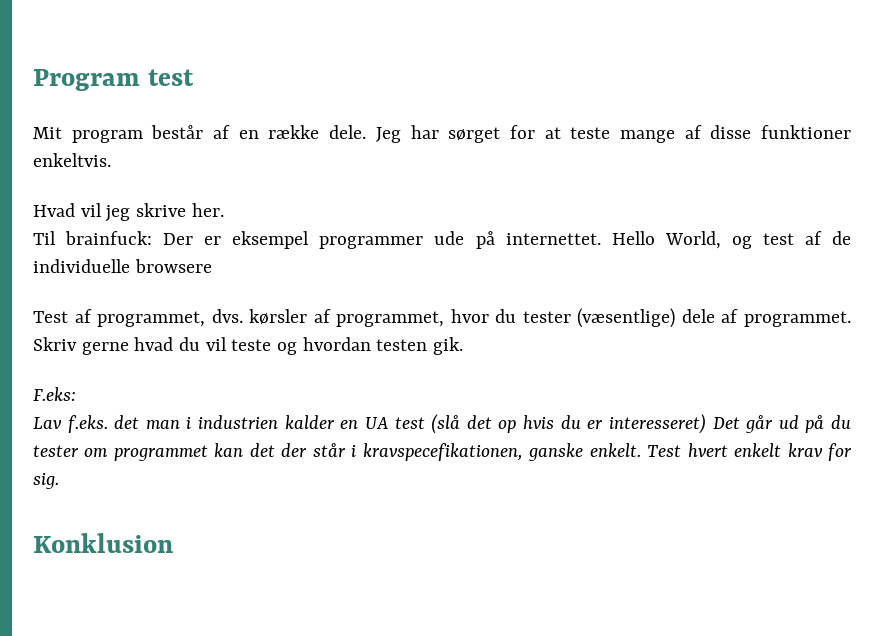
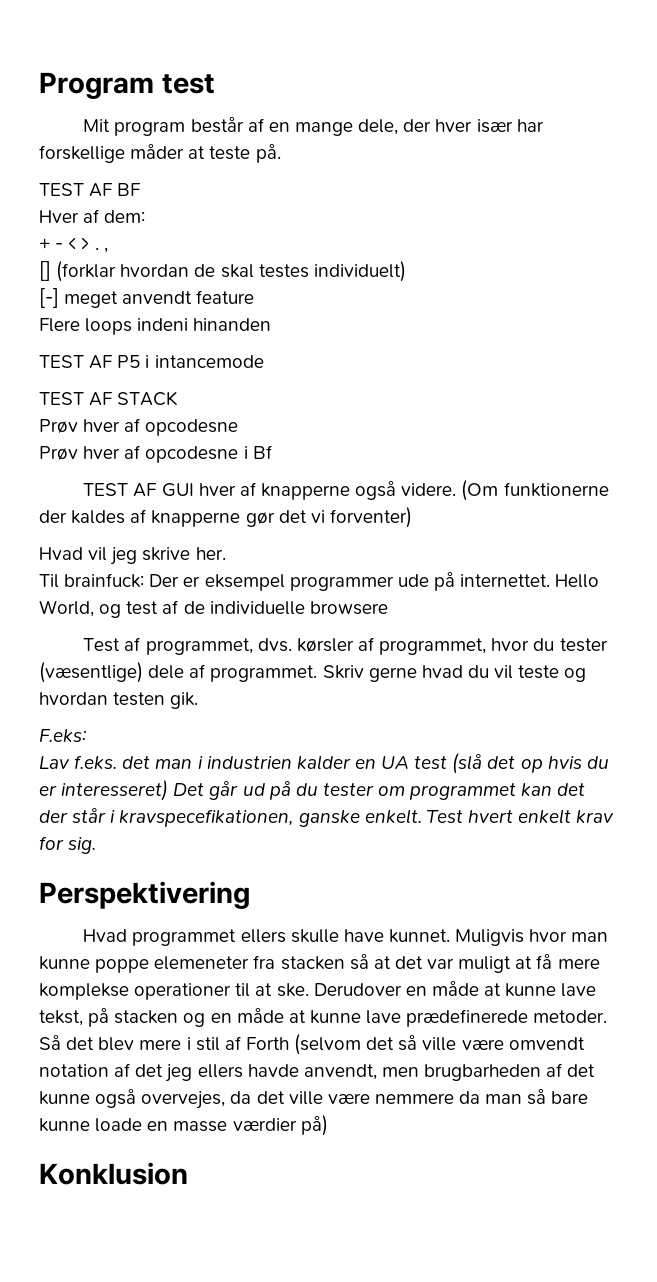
[268,125,851,143] [33,153,111,167] række dele. Jeg har sørget for at teste mange af disse funktioner enkeltvis. -> [294,119,544,136] [39,144,281,163] [39,183,142,197] [39,209,146,223] [39,237,108,253] [39,261,406,282] [39,288,255,308] [39,318,272,335] [39,355,264,369] [39,391,179,406] [39,418,239,436] [39,445,272,463] [83,480,609,501] [39,507,412,528] mange dele, der hver især har forskellige måder at teste på. // TEST AF BF // Hver af dem: // + - < > . , // [] (forklar hvordan de skal testes individuelt) // [-] meget anvendt feature // Flere loops indeni hinanden // TEST AF P5 i intancemode // TEST AF STACK // Prøv hver af opcodesne // Prøv hver af opcodesne i Bf // TEST AF GUI hver af knapperne også videre. (Om funktionerne der kaldes af knapperne gør det vi forventer)
(59, 481) none -> [39,881,250,909] [83,929,609,946] [39,954,600,973] [39,981,597,1000] [39,1008,608,1027] [39,1034,585,1055] [39,1063,596,1082] [39,1089,589,1109] [39,1115,328,1136] // Perspektivering // Hvad programmet ellers skulle have kunnet. Muligvis hvor man kunne poppe elemeneter fra stacken så at det var muligt at få mere komplekse operationer til at ske. Derudover en måde at kunne lave tekst, på stacken og en måde at kunne lave prædefinerede metoder. Så det blev mere i stil af Forth (selvom det så ville være omvendt notation af det jeg ellers havde anvendt, men brugbarheden af det kunne også overvejes, da det ville være nemmere da man så bare kunne loade en masse værdier på)

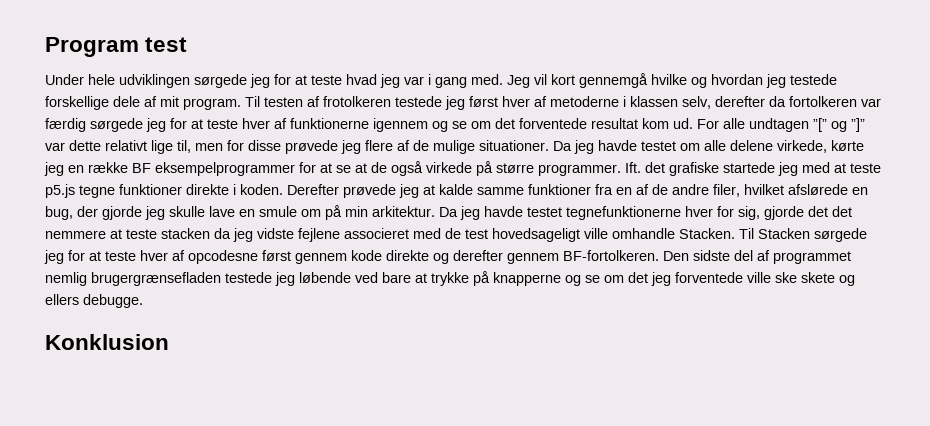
[83,117,544,136] [39,144,281,163] [39,183,142,197] [39,209,146,223] [39,237,108,253] [39,261,406,282] [39,288,255,308] [39,318,272,335] [39,355,264,369] [39,391,179,406] [39,418,239,436] [39,445,272,463] [83,480,609,501] [39,507,412,528] [39,547,226,565] [39,572,600,591] [39,600,388,618] [83,637,608,655] [39,662,587,683] [39,692,199,709] [39,729,87,742] [39,753,609,774] [39,780,586,801] [39,808,615,827] [39,836,97,854] [39,881,250,909] [83,929,609,946] [39,954,600,973] [39,981,597,1000] [39,1008,608,1027] [39,1034,585,1055] [39,1063,596,1082] [39,1089,589,1109] [39,1115,328,1136] Mit program består af en mange dele, der hver især har forskellige måder at teste på. // TEST AF BF // Hver af dem: // + - < > . , // [] (forklar hvordan de skal testes individuelt) // [-] meget anvendt feature // Flere loops indeni hinanden // TEST AF P5 i intancemode // TEST AF STACK // Prøv hver af opcodesne // Prøv hver af opcodesne i Bf // TEST AF GUI hver af knapperne også videre. (Om funktionerne der kaldes af knapperne gør det vi forventer) // Hvad vil jeg skrive her. // Til brainfuck: Der er eksempel programmer ude på internettet. Hello World, og test af de individuelle browsere // Test af programmet, dvs. kørsler af programmet, hvor du tester (væsentlige) dele af programmet. Skriv gerne hvad du vil teste og hvordan testen gik. // F.eks: // Lav f.eks. det man i industrien kalder en UA test (slå det op hvis du er interesseret) Det går ud på du tester om programmet kan det der står i kravspecefikationen, ganske enkelt. Test hvert enkelt krav for sig. // Perspektivering // Hvad programmet ellers skulle have kunnet. Muligvis hvor man kunne poppe elemeneter fra stacken så at det var muligt at få mere komplekse operationer til at ske. Derudover en måde at kunne lave tekst, på stacken og en måde at kunne lave prædefinerede metoder. Så det blev mere i stil af Forth (selvom det så ville være omvendt notation af det jeg ellers havde anvendt, men brugbarheden af det kunne også overvejes, da det ville være nemmere da man så bare kunne loade en masse værdier på) -> [45,73,837,88] [45,96,881,110] [45,118,865,132] [45,140,864,154] [44,161,881,176] [45,184,868,198] [45,205,852,220] [45,228,867,242] [44,250,851,264] [45,271,855,286] [45,294,143,308] Under hele udviklingen sørgede jeg for at teste hvad jeg var i gang med. Jeg vil kort gennemgå hvilke og hvordan jeg testede forskellige dele af mit program. Til testen af frotolkeren testede jeg først hver af metoderne i klassen selv, derefter da fortolkeren var færdig sørgede jeg for at teste hver af funktionerne igennem og se om det forventede resultat kom ud. For alle undtagen ”[” og ”]” var dette relativt lige til, men for disse prøvede jeg flere af de mulige situationer. Da jeg havde testet om alle delene virkede, kørte jeg en række BF eksempelprogrammer for at se at de også virkede på større programmer. Ift. det grafiske startede jeg med at teste p5.js tegne funktioner direkte i koden. Derefter prøvede jeg at kalde samme funktioner fra en af de andre filer, hvilket afslørede en bug, der gjorde jeg skulle lave en smule om på min arkitektur. Da jeg havde testet tegnefunktionerne hver for sig, gjorde det det nemmere at teste stacken da jeg vidste fejlene associeret med de test hovedsageligt ville omhandle Stacken. Til Stacken sørgede jeg for at teste hver af opcodesne først gennem kode direkte og derefter gennem BF-fortolkeren. Den sidste del af programmet nemlig brugergrænsefladen testede jeg løbende ved bare at trykke på knapperne og se om det jeg forventede ville ske skete og ellers debugge.

